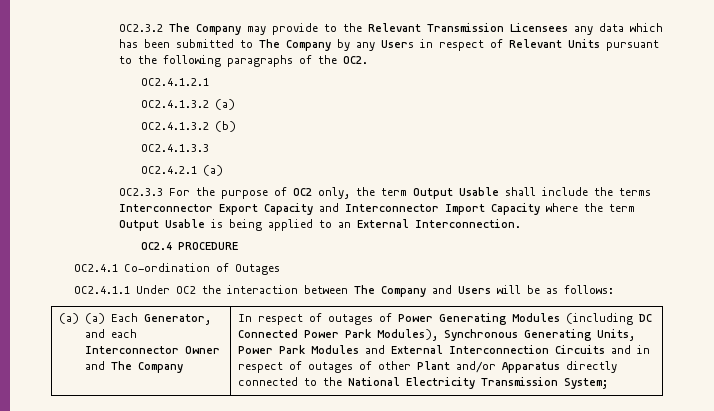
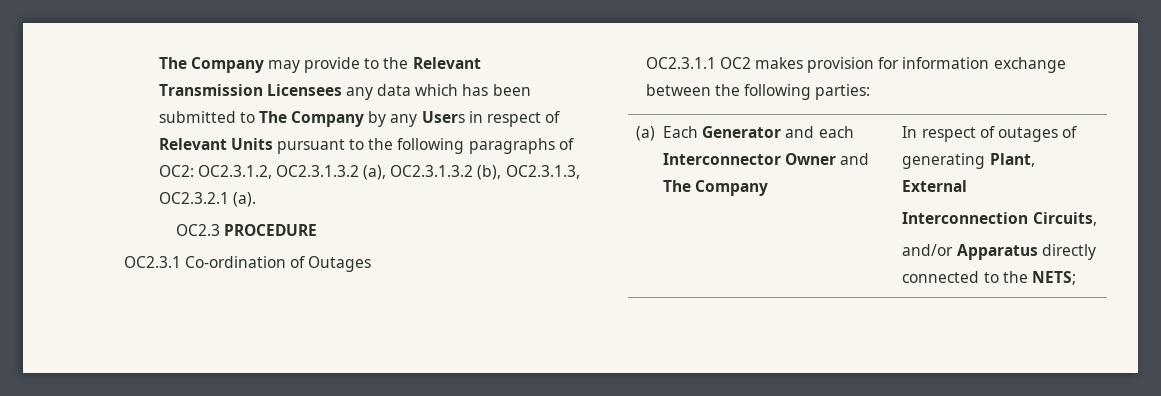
[118,24,163,32] OC2.3.2 -> (158, 63) none
[317,55,368,64] [141,78,210,86] [141,99,236,110] [141,121,237,132] [141,144,210,152] [141,165,224,176] [118,187,651,199] [118,203,635,215] [118,219,521,231] [141,242,173,250] the OC2. // OC2.4.1.2.1 // OC2.4.1.3.2 (a) // OC2.4.1.3.2 (b) // OC2.4.1.3.3 // OC2.4.2.1 (a) // OC2.3.3 For the purpose of OC2 only, the term Output Usable shall include the terms Interconnector Export Capacity and Interconnector Import Capacity where the term Output Usable is being applied to an External Interconnection. // OC2.4 -> [158,165,580,180] [158,192,256,207] [176,224,221,236] OC2: OC2.3.1.2, OC2.3.1.3.2 (a), OC2.3.1.3.2 (b), OC2.3.1.3, OC2.3.2.1 (a). // OC2.3
[73,264,118,272] OC2.4.1 -> [123,256,181,268] OC2.3.1
[73,285,614,297] [59,313,211,325] OC2.4.1.1 Under OC2 the interaction between The Company and Users will be as follows: // (a) (a) Each Generator, -> [645,57,1066,73] [645,84,871,100] [636,126,782,141] OC2.3.1.1 OC2 makes provision for information exchange between the following parties: // (a) Each Generator
[398,313,653,325] [238,329,636,341] [238,345,651,354] [238,361,451,373] Power Generating Modules (including DC Connected Power Park Modules), Synchronous Generating Units, Power Park Modules and External Interconnection Circuits and in respect of outages of other Plant -> [902,153,1035,169] [902,180,968,192] [902,212,1097,226] generating Plant, External // Interconnection Circuits, //
[348,377,609,389] National Electricity Transmission System; -> [1031,271,1076,285] NETS;

